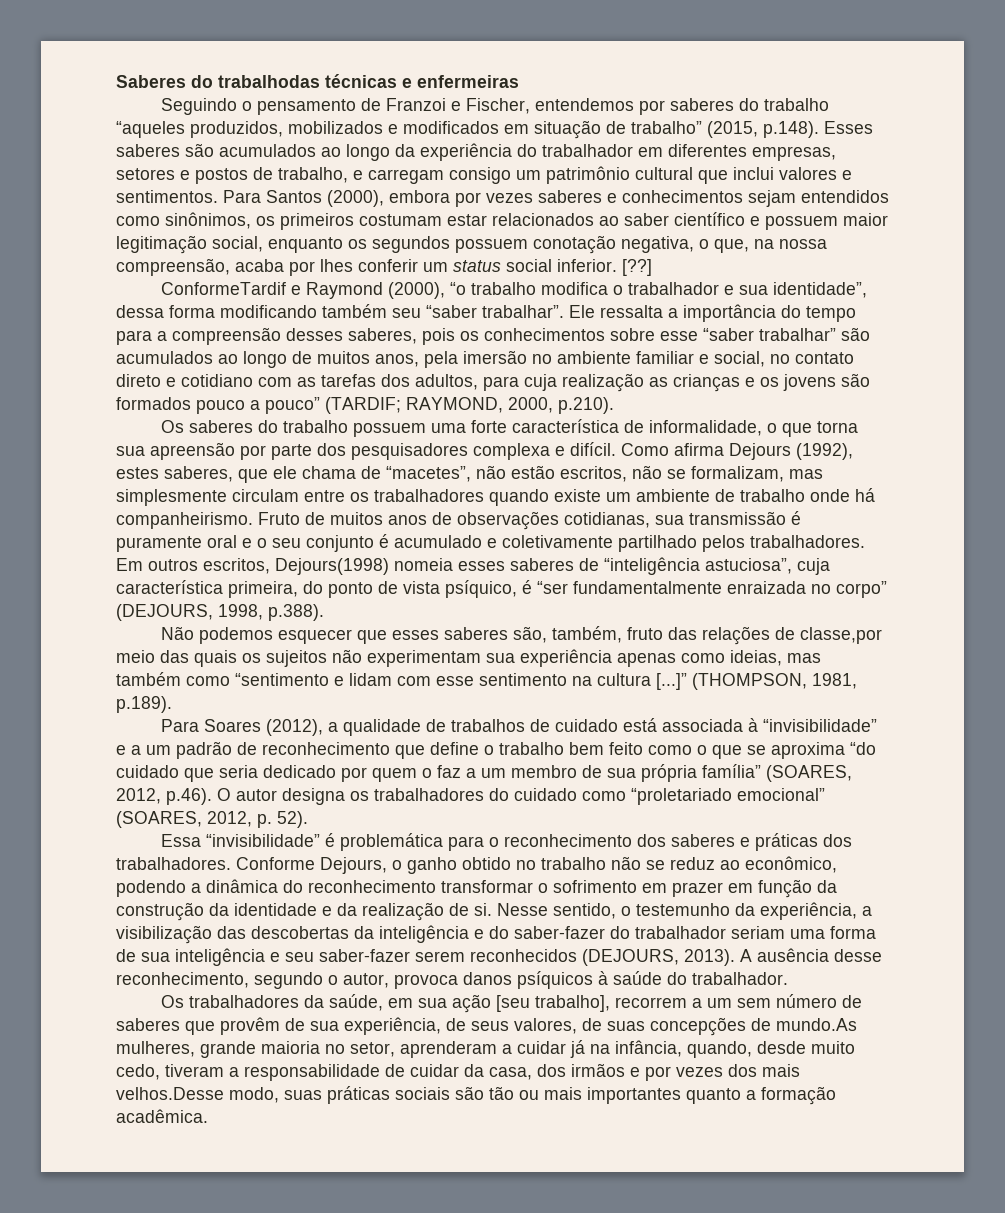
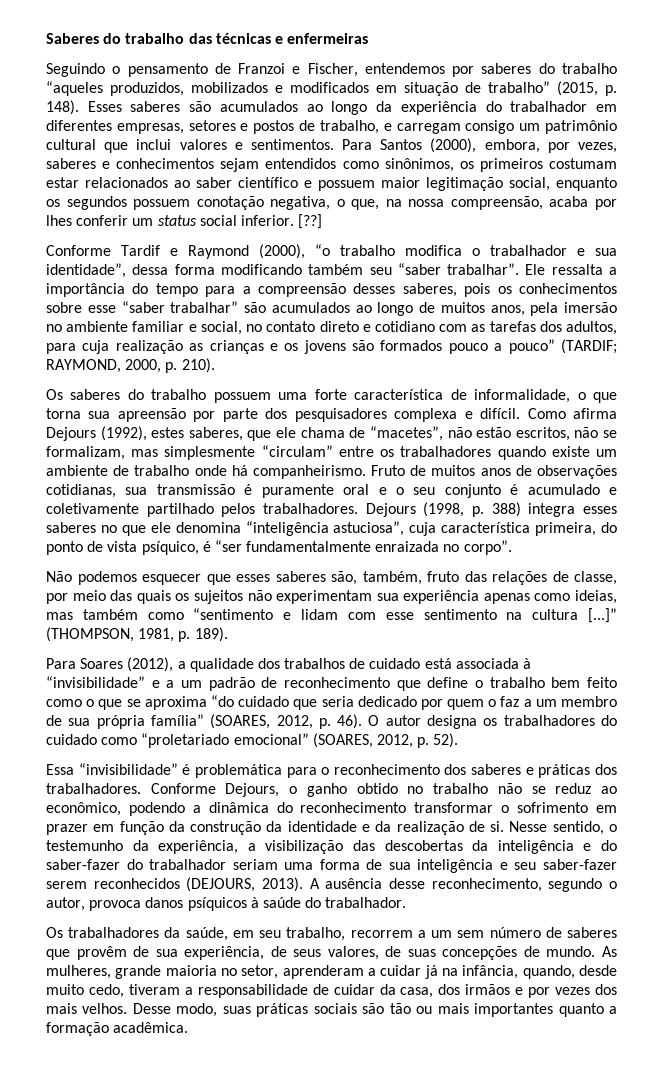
[218,75,320,88] trabalhodas -> [125,33,212,44] trabalho das
[763,121,819,138] p.148). -> [605,85,617,96] [46,100,79,115] p. 148).
[389,190,533,207] embora por vezes -> [484,139,617,153] embora, por vezes,
[161,282,287,295] ConformeTardif -> [46,245,160,256] Conforme Tardif
[558,397,614,414] p.210). -> [165,358,215,373] p. 210).
[232,489,299,502] circulam -> [261,445,333,457] “circulam”
[116,558,599,575] Em outros escritos, Dejours(1998) nomeia esses saberes de -> [365,502,618,517] [46,522,241,536] Dejours (1998, p. 388) integra esses saberes no que ele denomina
[836,581,887,598] [116,604,324,621] corpo” (DEJOURS, 1998, p.388). -> [463,540,512,555] corpo”.
[800,627,883,644] classe,por -> [574,571,617,585] [46,593,68,604] classe, por
[116,696,172,713] p.189). -> [178,627,228,642] p. 189).
[426,719,447,732] de -> [257,658,280,669] dos
[166,788,212,805] p.46). -> [318,714,363,729] p. 46).
[418,994,611,1013] sua ação [seu trabalho], -> [259,927,346,941] seu trabalho,
[776,1018,857,1031] mundo.As -> [546,946,618,957] mundo. As
[116,1087,224,1100] velhos.Desse -> [82,1003,171,1014] velhos. Desse

